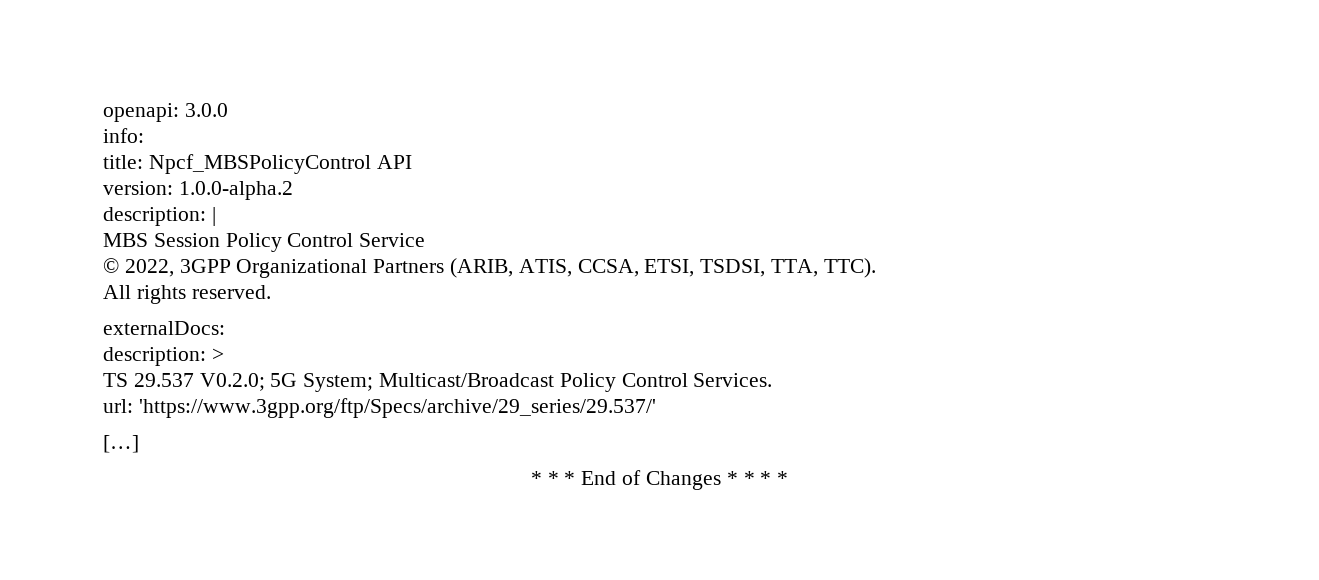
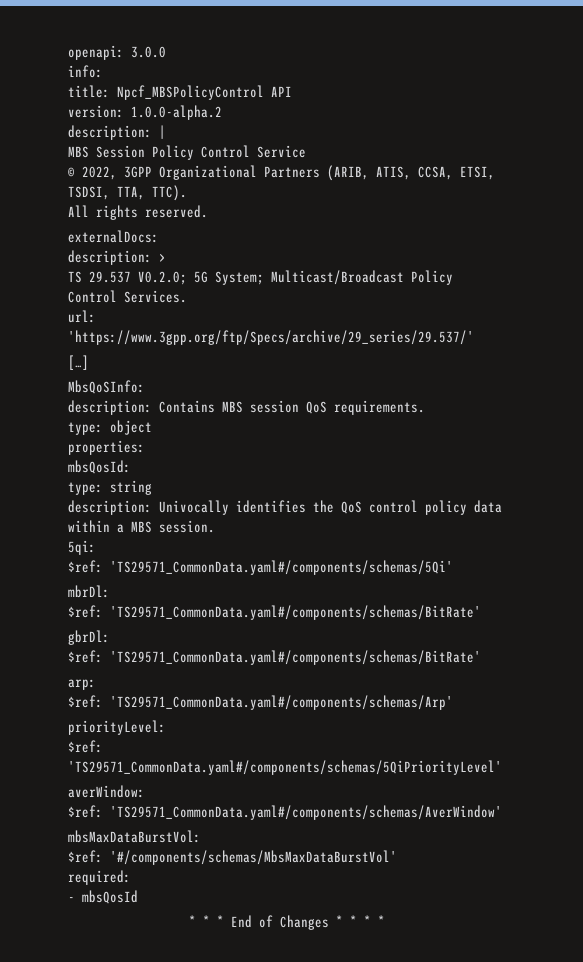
(139, 444) none -> [68,380,145,394] [68,400,425,415] [68,420,152,435] [68,440,145,455] [68,460,131,474] [68,480,152,495] [68,500,502,515] [68,520,215,533] [68,540,96,555] [68,560,453,575] [68,585,110,598] [68,605,481,620] [68,630,110,645] [68,650,481,665] [68,679,96,690] [68,695,453,710] [68,720,166,735] [68,740,103,753] [68,760,502,775] [68,785,145,798] [68,805,502,820] [68,830,201,843] [68,850,397,865] [68,870,131,885] [68,890,138,904] // MbsQoSInfo: // description: Contains MBS session QoS requirements. // type: object // properties: // mbsQosId: // type: string // description: Univocally identifies the QoS control policy data within a MBS session. // 5qi: // $ref: 'TS29571_CommonData.yaml#/components/schemas/5Qi' // mbrDl: // $ref: 'TS29571_CommonData.yaml#/components/schemas/BitRate' // gbrDl: // $ref: 'TS29571_CommonData.yaml#/components/schemas/BitRate' // arp: // $ref: 'TS29571_CommonData.yaml#/components/schemas/Arp' // priorityLevel: // $ref: 'TS29571_CommonData.yaml#/components/schemas/5QiPriorityLevel' // averWindow: // $ref: 'TS29571_CommonData.yaml#/components/schemas/AverWindow' // mbsMaxDataBurstVol: // $ref: '#/components/schemas/MbsMaxDataBurstVol' // required: // - mbsQosId

